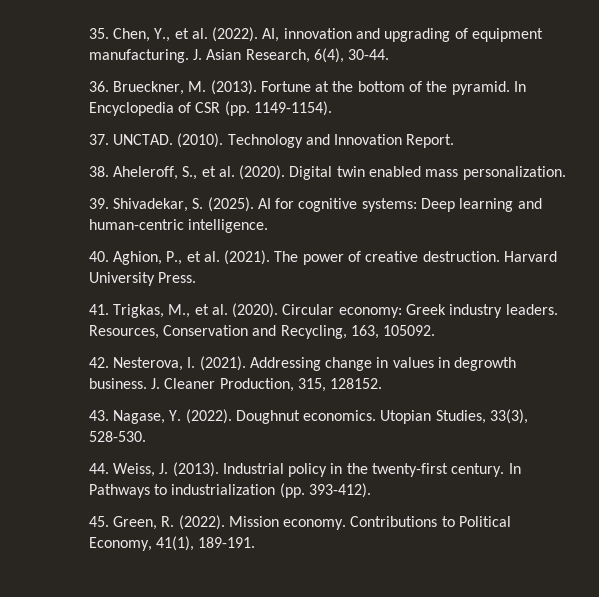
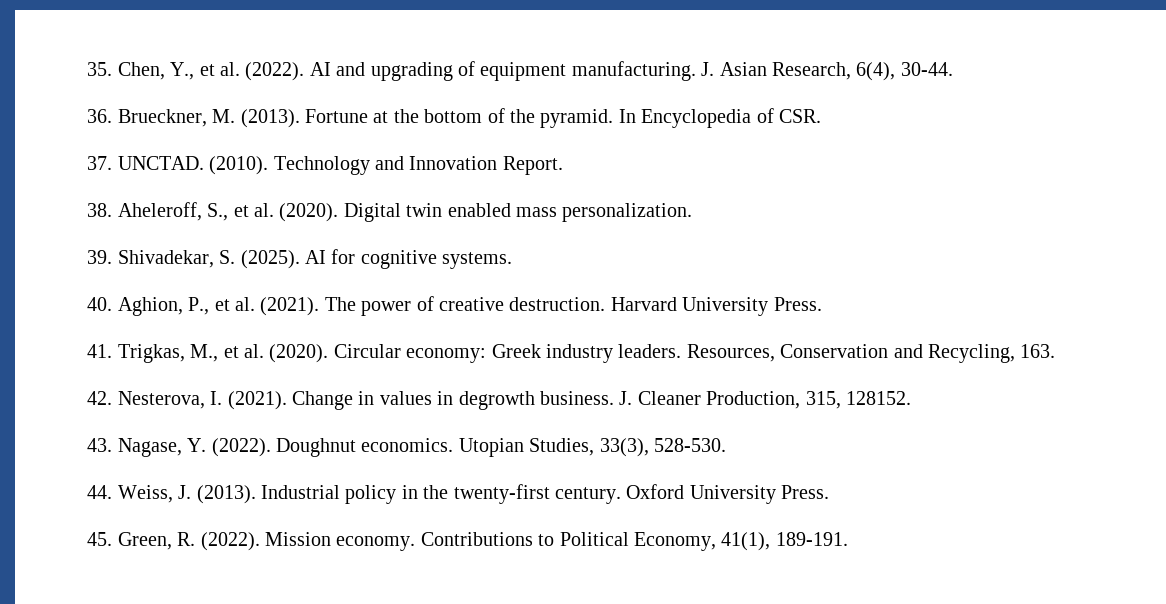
[262,28,352,42] AI, innovation -> [309,62,331,76] AI
[195,101,332,116] CSR (pp. 1149-1154). -> [778,109,821,123] CSR.
[361,198,542,212] [88,219,268,233] systems: Deep learning and human-centric intelligence. -> [442,252,513,269] systems.
[350,325,436,339] 163, 105092. -> [1020,344,1056,358] 163.
[249,357,373,371] Addressing change -> [291,391,353,410] Change
[508,463,521,474] [88,483,371,498] In Pathways to industrialization (pp. 393-412). -> [626,484,830,504] Oxford University Press.

